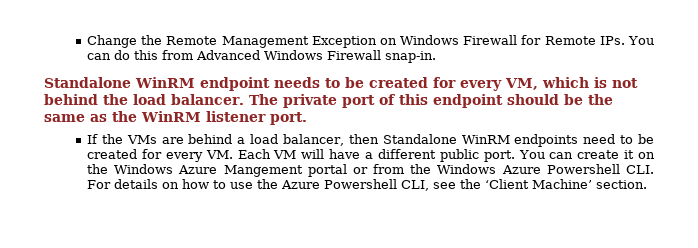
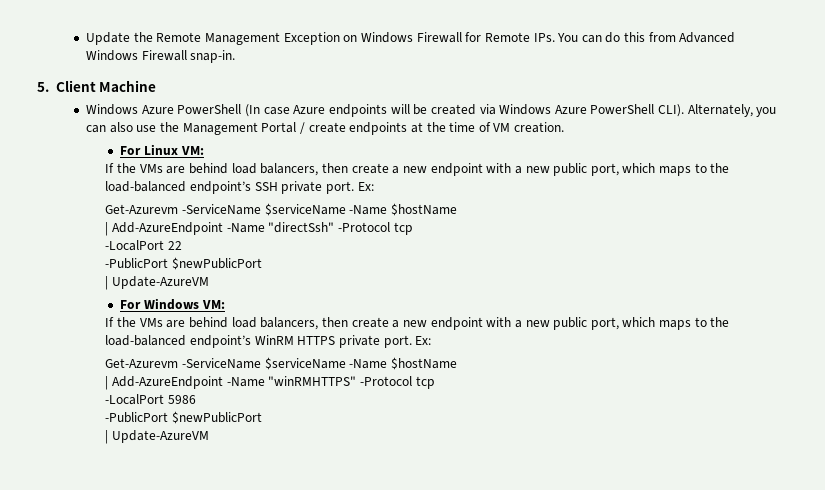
[87,35,138,48] Change -> [86,32,131,45] Update
[44,77,638,91] [44,94,613,108] [44,111,307,125] [87,134,654,147] [87,149,656,162] [87,164,654,177] [87,179,648,191] Standalone WinRM endpoint needs to be created for every VM, which is not behind the load balancer. The private port of this endpoint should be the same as the WinRM listener port. // If the VMs are behind a load balancer, then Standalone WinRM endpoints need to be created for every VM. Each VM will have a different public port. You can create it on the Windows Azure Mangement portal or from the Windows Azure Powershell CLI. For details on how to use the Azure Powershell CLI, see the ‘Client Machine’ section. -> [37,80,157,92] [86,104,777,117] [86,122,565,135] [120,144,204,155] [105,163,730,176] [105,181,374,194] [105,203,458,216] [105,222,413,236] [105,240,183,251] [105,257,263,270] [105,276,210,290] [120,298,225,310] [105,317,730,330] [105,335,432,348] [105,357,458,370] [105,376,435,390] [105,394,197,405] [105,411,263,424] [105,430,210,444] 5. Client Machine // Windows Azure PowerShell (In case Azure endpoints will be created via Windows Azure PowerShell CLI). Alternately, you can also use the Management Portal / create endpoints at the time of VM creation. // For Linux VM: // If the VMs are behind load balancers, then create a new endpoint with a new public port, which maps to the load-balanced endpoint’s SSH private port. Ex: // Get-Azurevm -ServiceName $serviceName -Name $hostName // | Add-AzureEndpoint -Name "directSsh" -Protocol tcp // -LocalPort 22 // -PublicPort $newPublicPort // | Update-AzureVM // For Windows VM: // If the VMs are behind load balancers, then create a new endpoint with a new public port, which maps to the load-balanced endpoint’s WinRM HTTPS private port. Ex: // Get-Azurevm -ServiceName $serviceName -Name $hostName // | Add-AzureEndpoint -Name "winRMHTTPS" -Protocol tcp // -LocalPort 5986 // -PublicPort $newPublicPort // | Update-AzureVM

